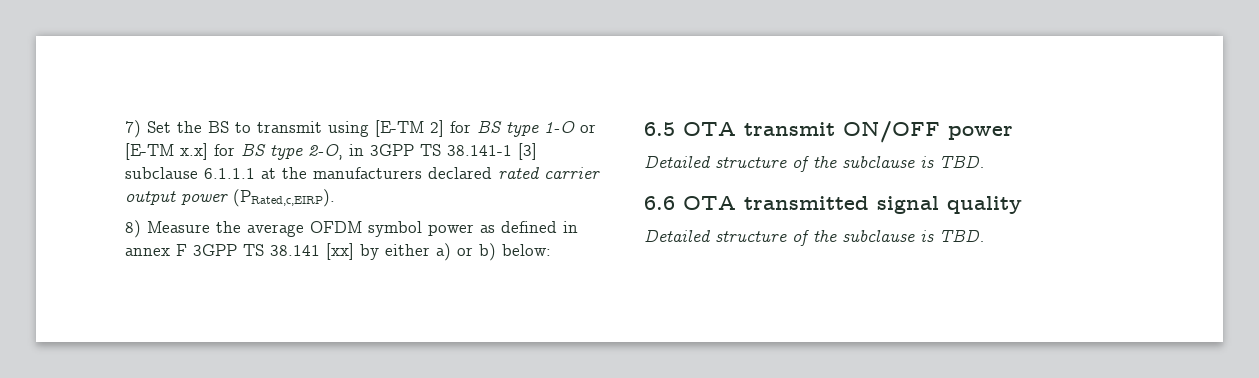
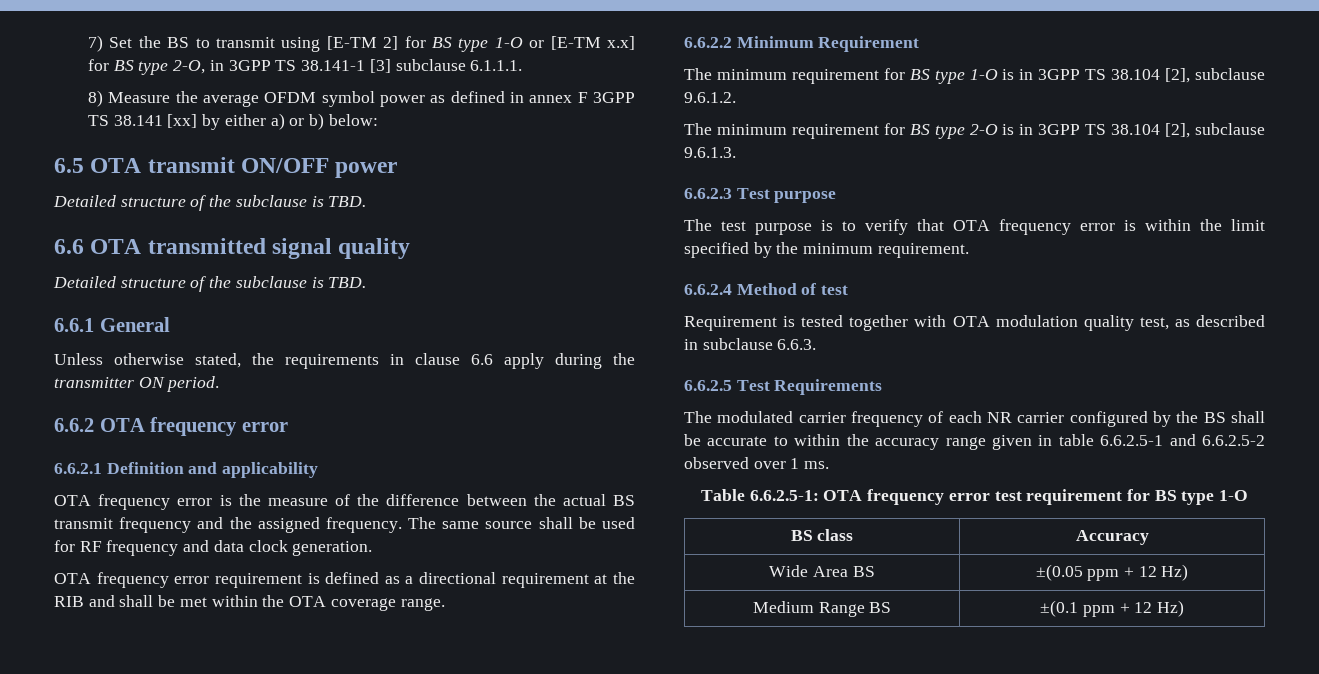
[204,167,601,179] [125,189,336,207] 6.1.1.1 at the manufacturers declared rated carrier output power (PRated,c,EIRP). -> [470,60,523,71] 6.1.1.1.
(985, 235) none -> [54,317,170,332] [54,353,635,369] [54,376,220,392] [54,417,288,436] [54,462,319,478] [54,494,635,510] [54,517,635,533] [54,540,373,556] [54,572,635,588] [54,595,445,611] [684,36,920,52] [684,68,1265,84] [684,92,736,103] [684,123,1265,139] [684,147,736,158] [684,188,837,203] [684,219,1265,235] [684,242,969,258] [684,283,849,295] [684,315,1265,331] [684,338,817,350] [684,379,883,395] [684,411,1265,427] [684,434,1265,450] [684,457,830,469] [700,489,1249,505] [790,529,854,541] [1075,530,1149,545] [769,565,875,577] [1035,564,1189,581] [752,601,892,617] [1040,600,1184,617] // 6.6.1 General // Unless otherwise stated, the requirements in clause 6.6 apply during the transmitter ON period. // 6.6.2 OTA frequency error // 6.6.2.1 Definition and applicability // OTA frequency error is the measure of the difference between the actual BS transmit frequency and the assigned frequency. The same source shall be used for RF frequency and data clock generation. // OTA frequency error requirement is defined as a directional requirement at the RIB and shall be met within the OTA coverage range. // 6.6.2.2 Minimum Requirement // The minimum requirement for BS type 1-O is in 3GPP TS 38.104 [2], subclause 9.6.1.2. // The minimum requirement for BS type 2-O is in 3GPP TS 38.104 [2], subclause 9.6.1.3. // 6.6.2.3 Test purpose // The test purpose is to verify that OTA frequency error is within the limit specified by the minimum requirement. // 6.6.2.4 Method of test // Requirement is tested together with OTA modulation quality test, as described in subclause 6.6.3. // 6.6.2.5 Test Requirements // The modulated carrier frequency of each NR carrier configured by the BS shall be accurate to within the accuracy range given in table 6.6.2.5-1 and 6.6.2.5-2 observed over 1 ms. // Table 6.6.2.5-1: OTA frequency error test requirement for BS type 1-O // BS class | Accuracy // Wide Area BS | ±(0.05 ppm + 12 Hz) // Medium Range BS | ±(0.1 ppm + 12 Hz)

